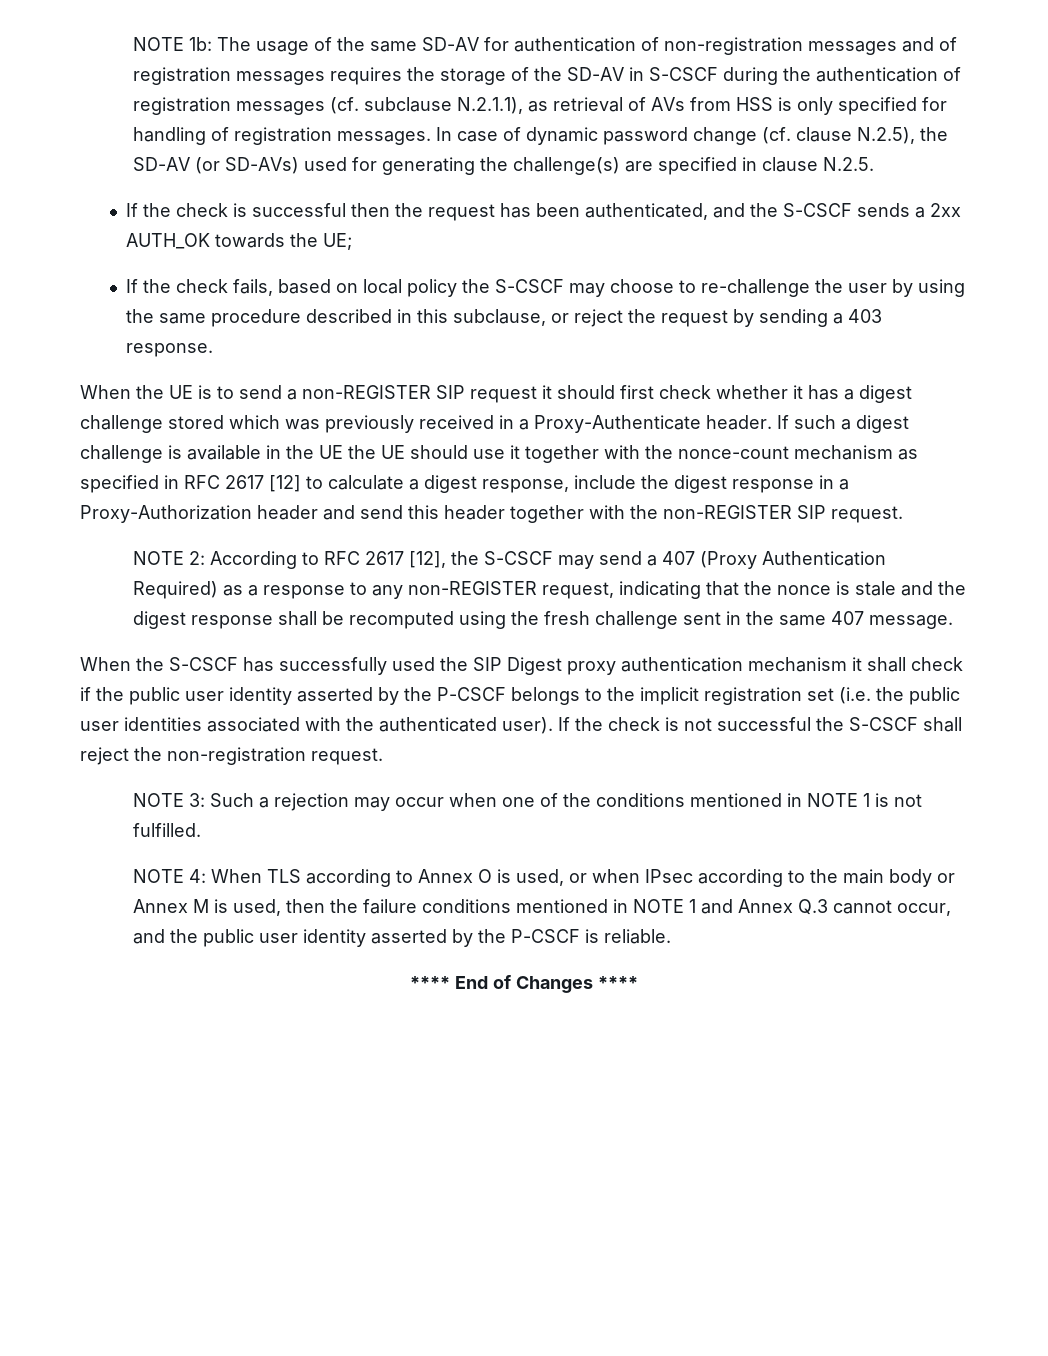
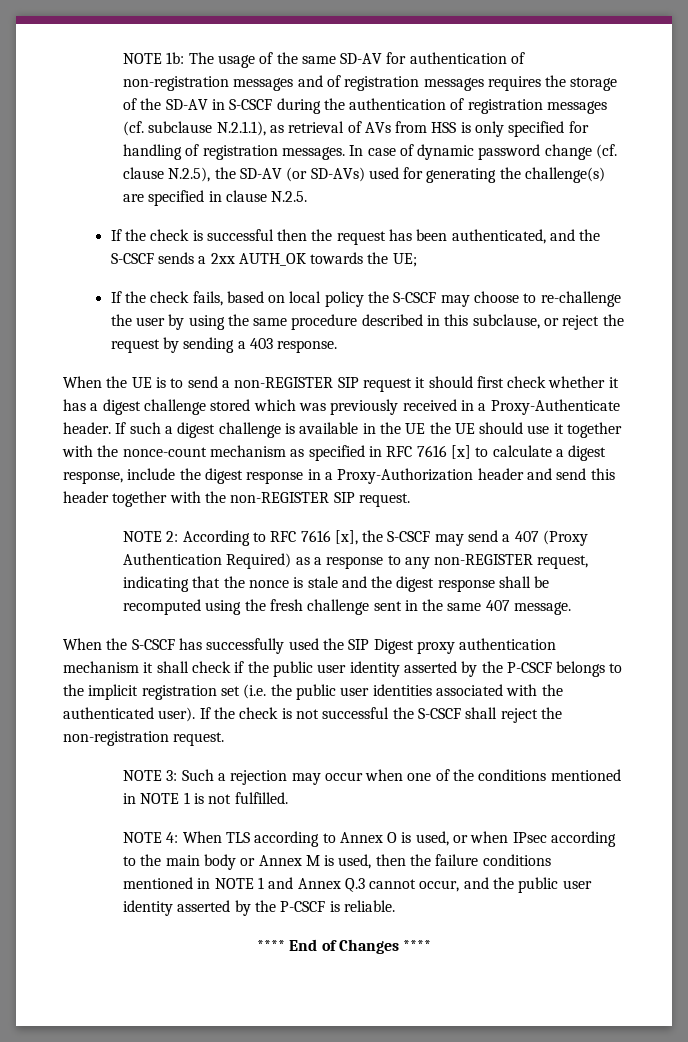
[225,475,301,492] 2617 [12] -> [416,445,471,459] 7616 [x]
[364,551,446,568] 2617 [12], -> [300,530,358,545] 7616 [x],

